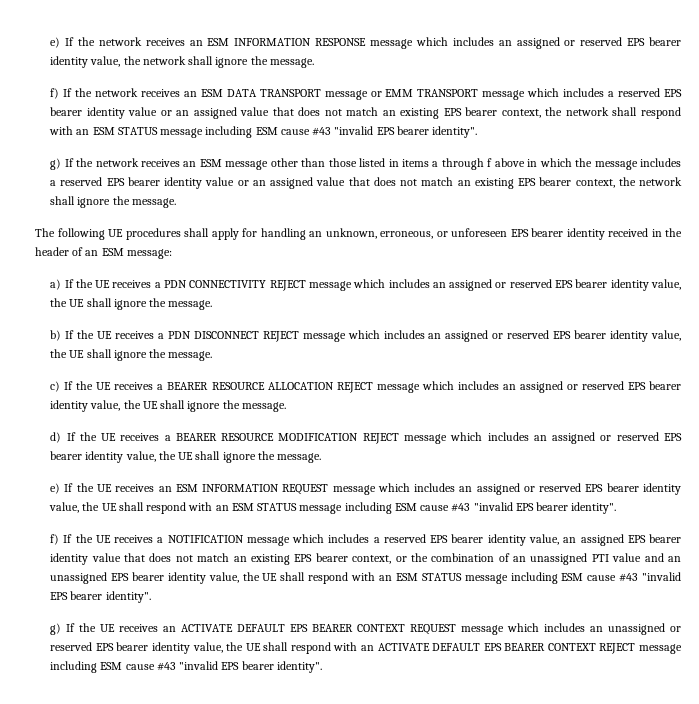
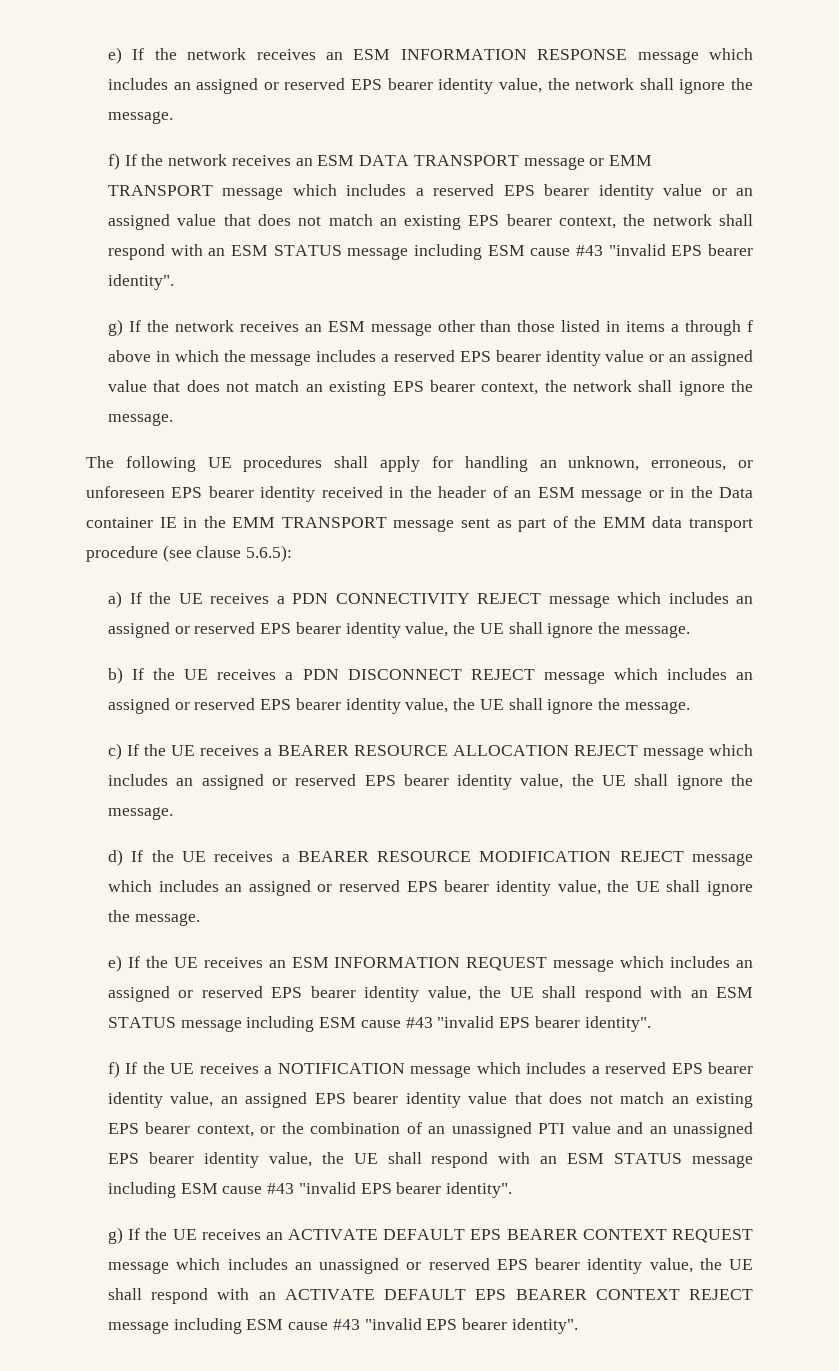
[126,249,172,259] message: -> [581,486,753,502] [86,516,753,532] [86,545,293,562] message or in the Data container IE in the EMM TRANSPORT message sent as part of the EMM data transport procedure (see clause 5.6.5):

